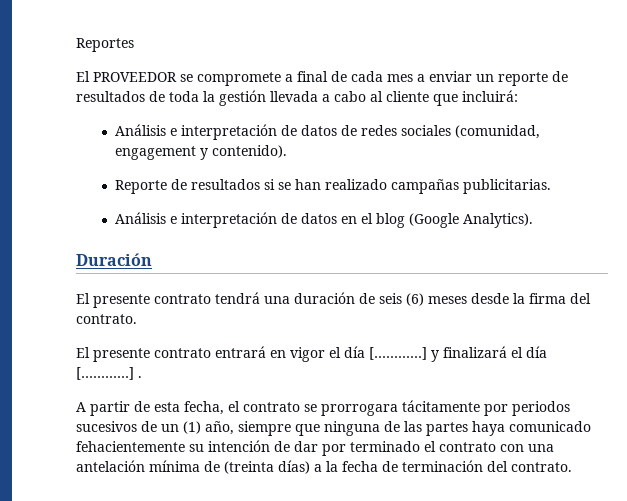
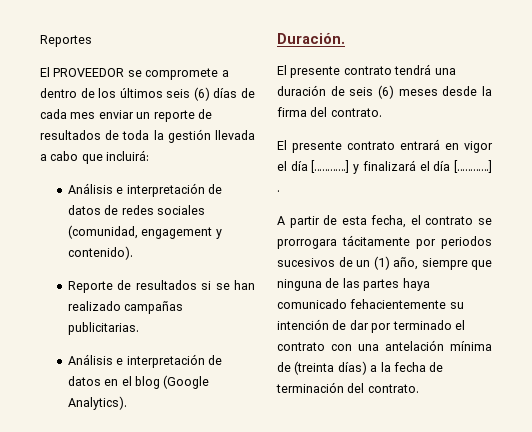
[297,71,328,82] final -> [40,87,238,101] dentro de los últimos seis (6) días
[417,74,425,82] a -> (96, 115) none
[370,91,429,102] al cliente -> (79, 156) none
[76,253,152,266] Duración -> [277,33,345,44] Duración.

